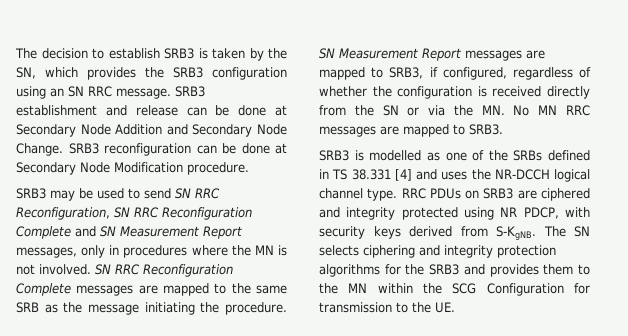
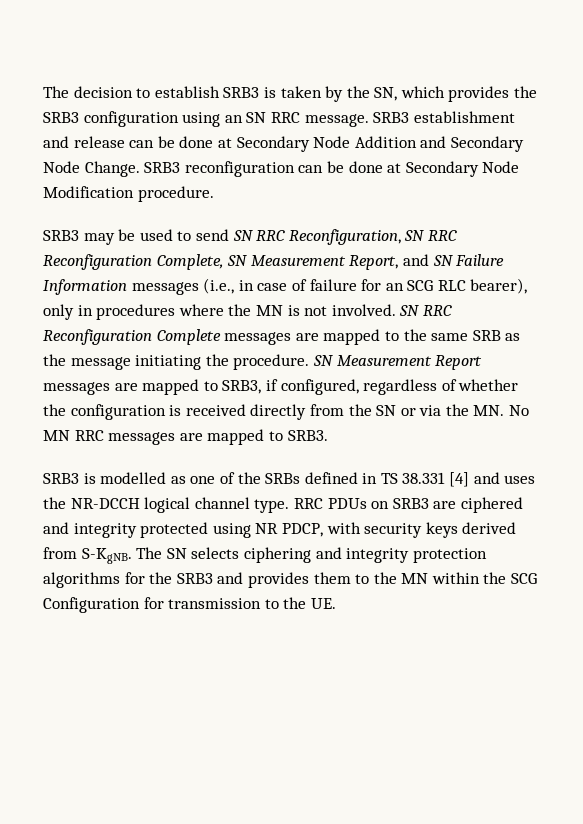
[16,226,242,239] [16,247,77,258] Complete and SN Measurement Report messages, -> [156,254,505,270] [43,278,528,295] Complete, SN Measurement Report, and SN Failure Information messages (i.e., in case of failure for an SCG RLC bearer),

